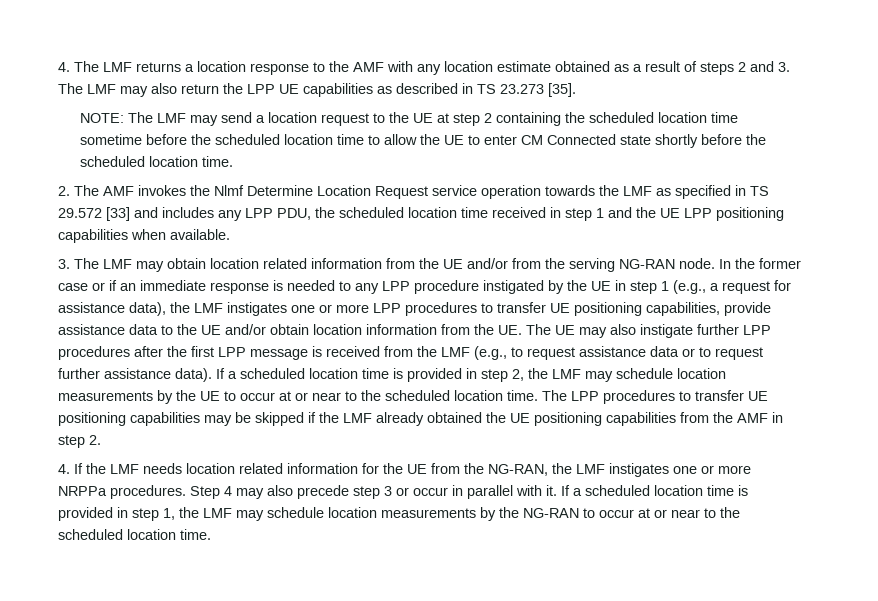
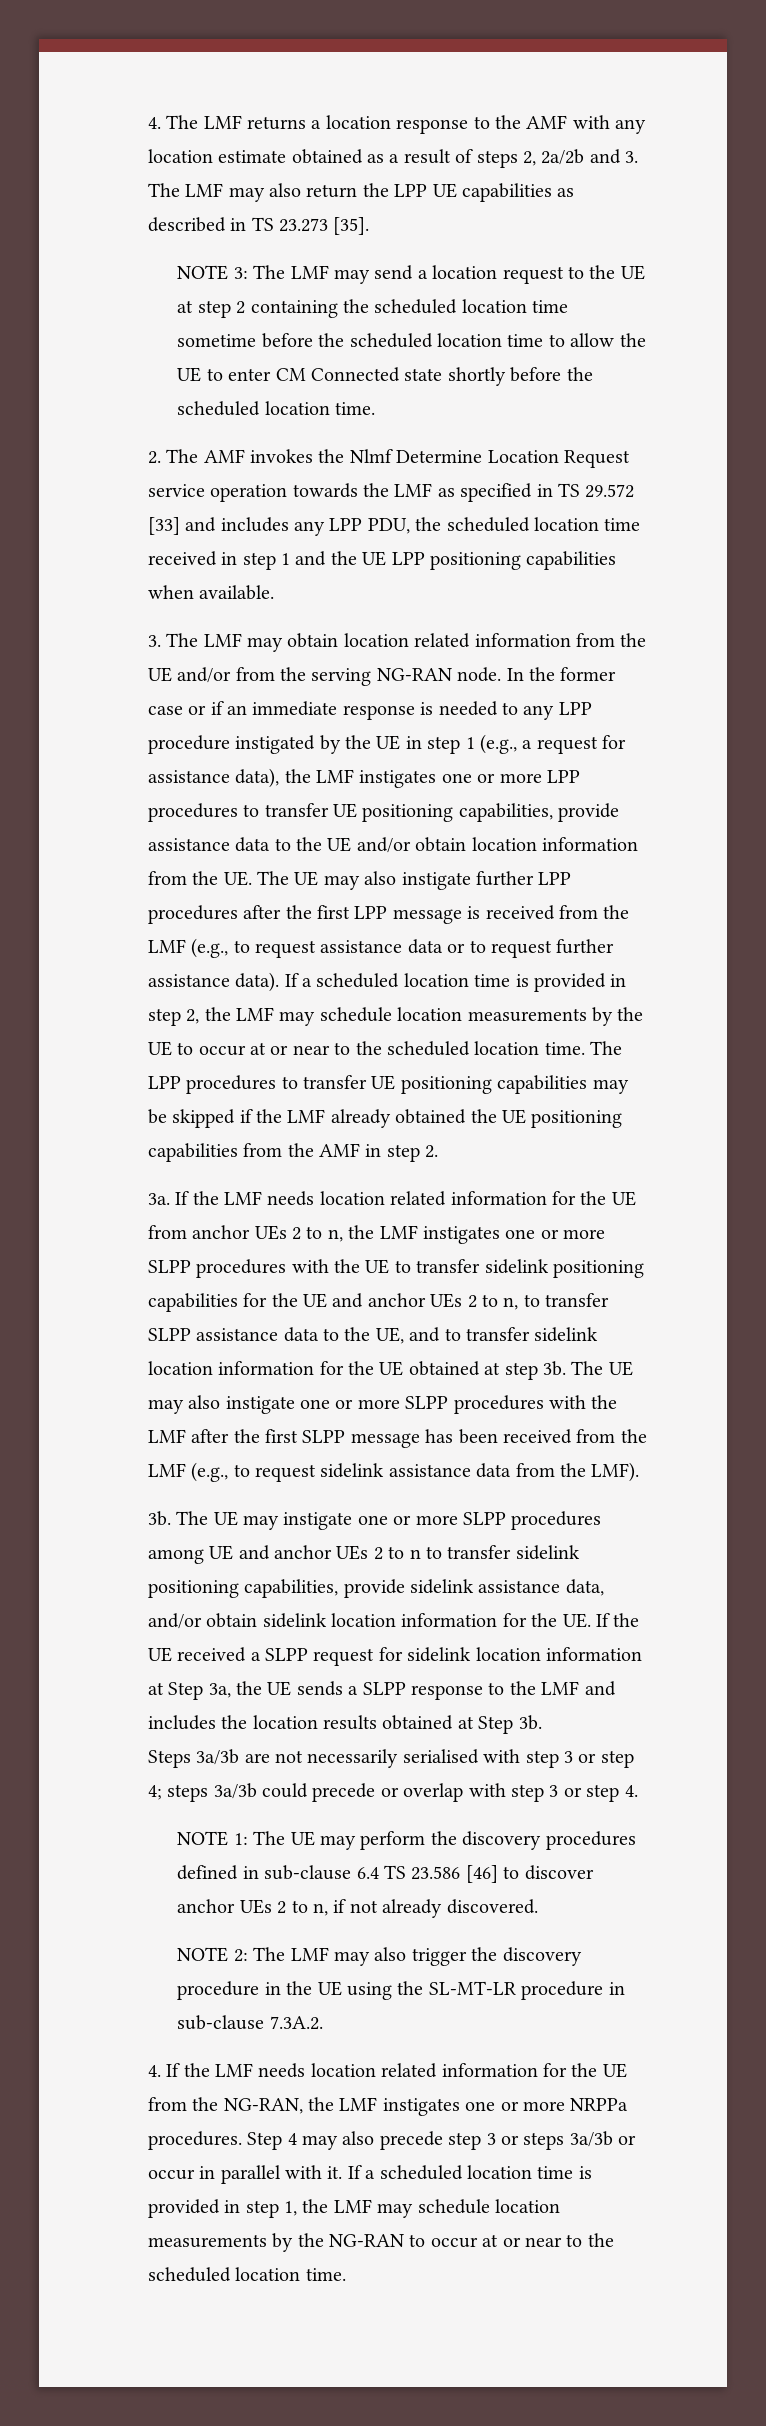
[738,62,747,72] 2 -> [522,149,585,166] 2, 2a/2b
[79,113,124,123] NOTE: -> [177,265,248,280] NOTE 3:
(102, 440) none -> [147,1191,636,1206] [147,1225,606,1244] [147,1259,644,1278] [147,1293,610,1312] [147,1327,599,1344] [147,1361,633,1380] [147,1395,618,1414] [147,1429,647,1448] [147,1462,640,1482] [147,1511,602,1530] [147,1545,580,1564] [147,1579,604,1598] [147,1613,640,1629] [147,1647,642,1666] [147,1681,616,1700] [147,1715,542,1734] [147,1749,634,1768] [147,1783,638,1802] [177,1831,636,1850] [177,1865,594,1883] [177,1899,538,1918] [177,1947,582,1966] [177,1981,625,2000] [177,2015,323,2030] // 3a. If the LMF needs location related information for the UE from anchor UEs 2 to n, the LMF instigates one or more SLPP procedures with the UE to transfer sidelink positioning capabilities for the UE and anchor UEs 2 to n, to transfer SLPP assistance data to the UE, and to transfer sidelink location information for the UE obtained at step 3b. The UE may also instigate one or more SLPP procedures with the LMF after the first SLPP message has been received from the LMF (e.g., to request sidelink assistance data from the LMF). // 3b. The UE may instigate one or more SLPP procedures among UE and anchor UEs 2 to n to transfer sidelink positioning capabilities, provide sidelink assistance data, and/or obtain sidelink location information for the UE. If the UE received a SLPP request for sidelink location information at Step 3a, the UE sends a SLPP response to the LMF and includes the location results obtained at Step 3b. // Steps 3a/3b are not necessarily serialised with step 3 or step 4; steps 3a/3b could precede or overlap with step 3 or step 4. // NOTE 1: The UE may perform the discovery procedures defined in sub-clause 6.4 TS 23.586 [46] to discover anchor UEs 2 to n, if not already discovered. // NOTE 2: The LMF may also trigger the discovery procedure in the UE using the SL-MT-LR procedure in sub-clause 7.3A.2.
(410, 491) none -> [523,2131,637,2150] steps 3a/3b or

